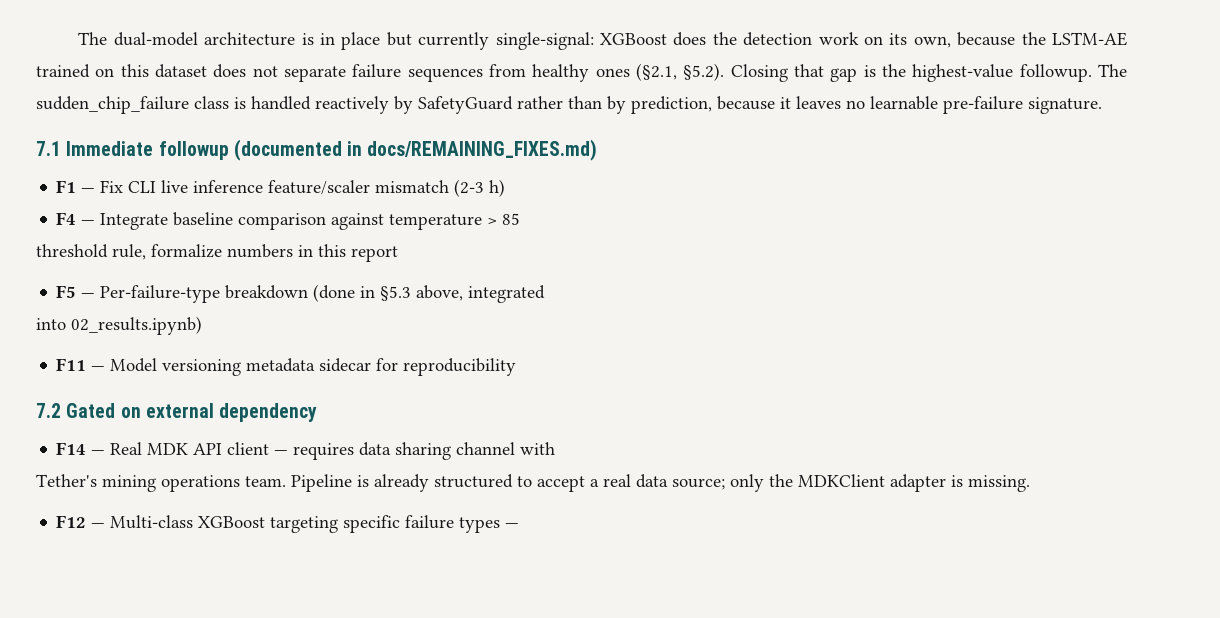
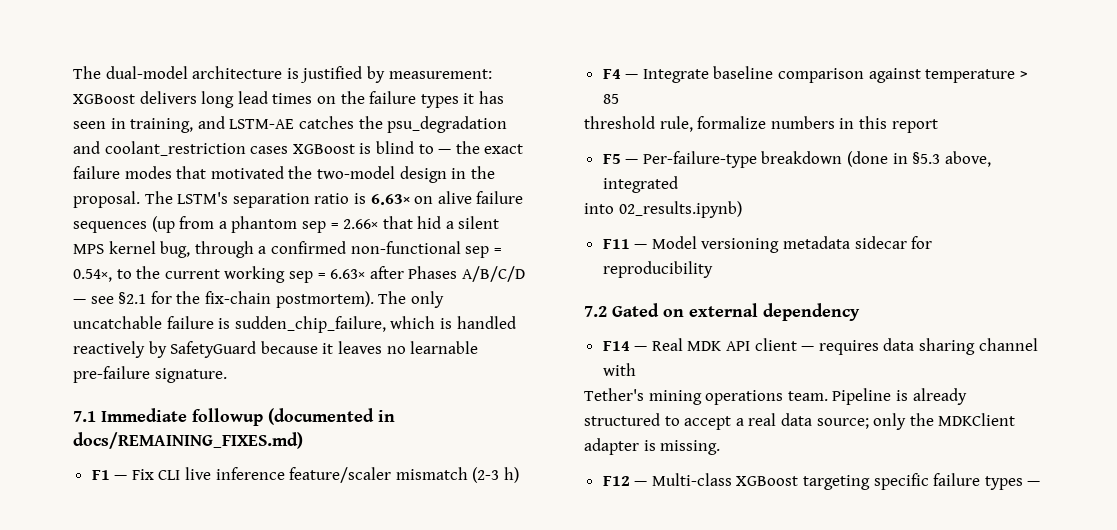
[320,32,1128,50] [36,63,1128,82] [36,96,229,114] in place but currently single-signal: XGBoost does the detection work on its own, because the LSTM-AE trained on this dataset does not separate failure sequences from healthy ones (§2.1, §5.2). Closing that gap is the highest-value followup. The sudden_chip_failure class -> [300,66,492,83] [73,91,504,108] [73,116,508,133] [73,141,524,156] [73,166,495,183] [73,191,524,208] [73,216,500,233] [73,241,502,258] [73,266,525,283] [73,291,444,308] [73,316,436,333] justified by measurement: XGBoost delivers long lead times on the failure types it has seen in training, and LSTM-AE catches the psu_degradation and coolant_restriction cases XGBoost is blind to — the exact failure modes that motivated the two-model design in the proposal. The LSTM's separation ratio is 6.63× on alive failure sequences (up from a phantom sep = 2.66× that hid a silent MPS kernel bug, through a confirmed non-functional sep = 0.54×, to the current working sep = 6.63× after Phases A/B/C/D — see §2.1 for the fix-chain postmortem). The only uncatchable failure is sudden_chip_failure, which
[517,96,712,114] rather than by prediction, -> (257, 349) none

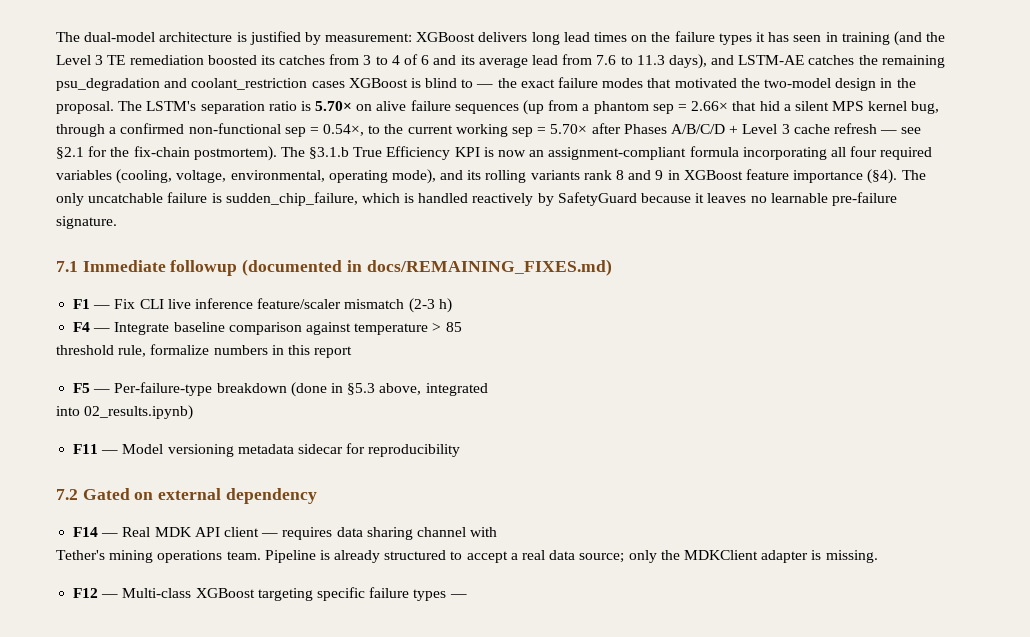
[130,118,194,133] training, -> [841,31,946,46] [56,54,707,69] training (and the Level 3 TE remediation boosted its catches from 3 to 4 of 6 and its average lead from 7.6 to 11.3 days),
(383, 122) none -> [881,55,945,68] remaining
[370,194,410,205] 6.63× -> [315,101,353,111] 5.70×
[330,269,366,279] 6.63× -> [550,124,588,134] 5.70×
(525, 274) none -> [729,123,877,134] + Level 3 cache refresh
(407, 297) none -> [309,146,933,160] [56,169,926,184] §3.1.b True Efficiency KPI is now an assignment-compliant formula incorporating all four required variables (cooling, voltage, environmental, operating mode), and its rolling variants rank 8 and 9 in XGBoost feature importance (§4). The

